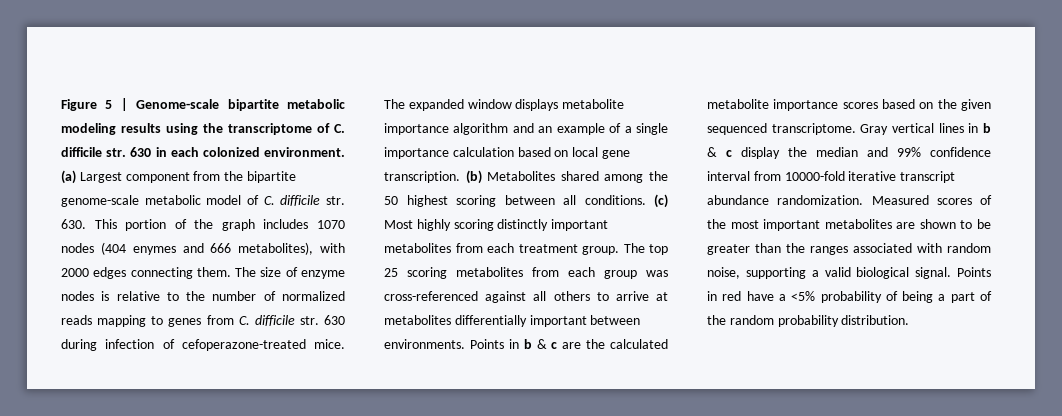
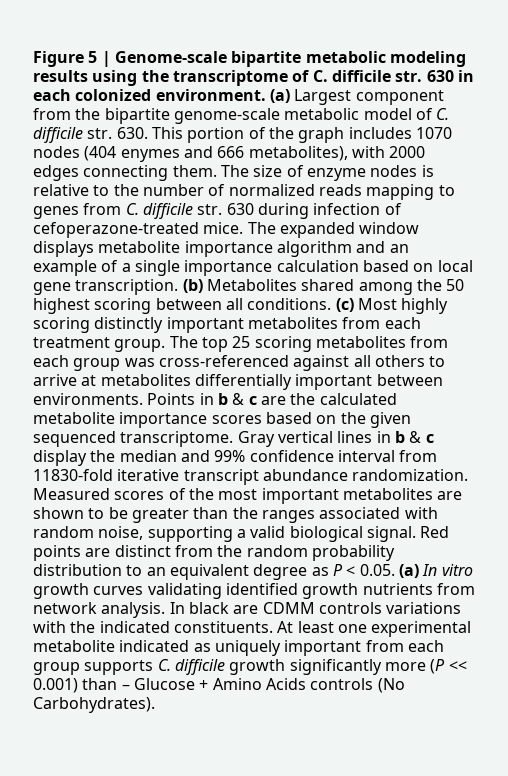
[784,171,845,181] 10000-fold -> [33,469,113,481] 11830-fold
[957,267,991,277] [707,291,992,303] [707,315,910,327] Points in red have a <5% probability of being a part of the random probability distribution. -> [420,526,450,538] [33,545,395,561] [33,564,473,580] [33,583,475,599] [33,602,462,618] [33,621,472,637] [33,640,444,656] [33,659,467,675] [33,678,405,693] [33,697,155,713] Red points are distinct from the random probability distribution to an equivalent degree as P < 0.05. (a) In vitro growth curves validating identified growth nutrients from network analysis. In black are CDMM controls variations with the indicated constituents. At least one experimental metabolite indicated as uniquely important from each group supports C. difficile growth significantly more (P << 0.001) than – Glucose + Amino Acids controls (No Carbohydrates).

